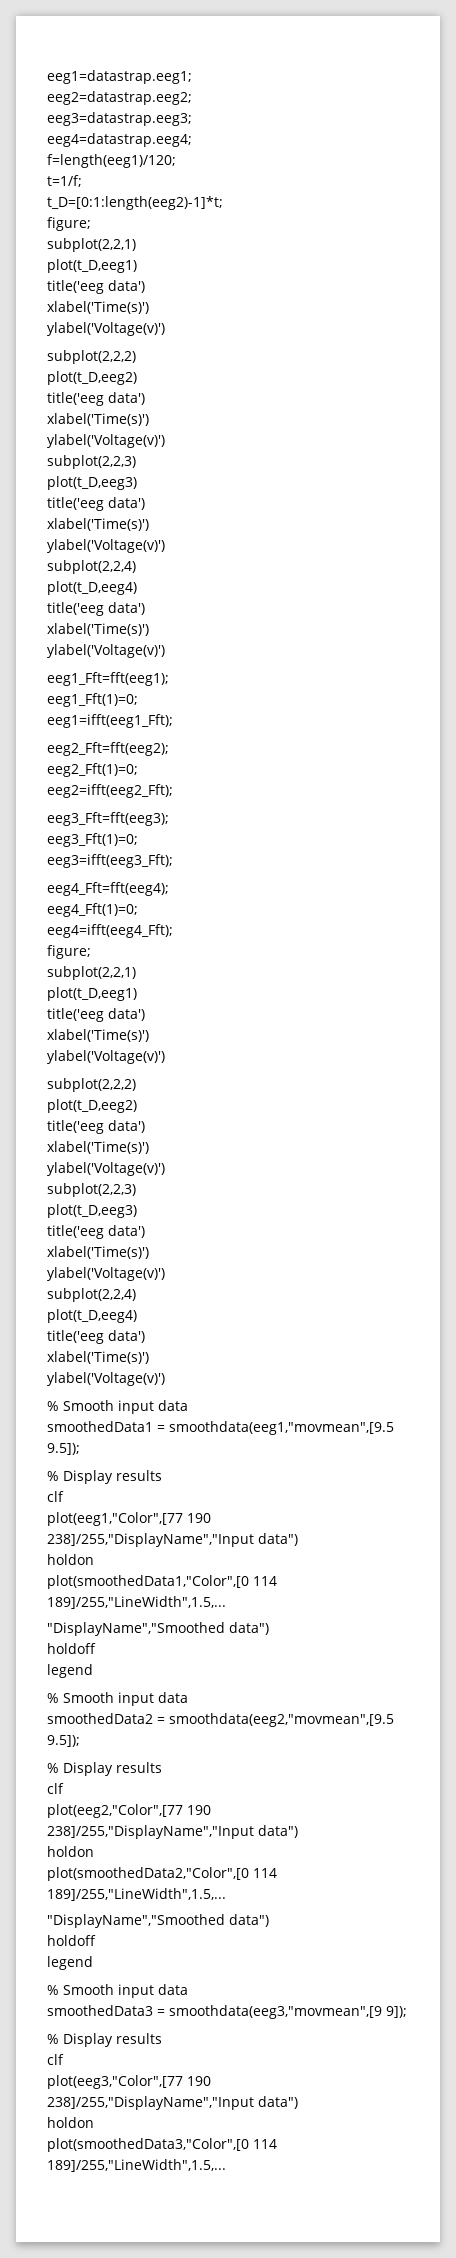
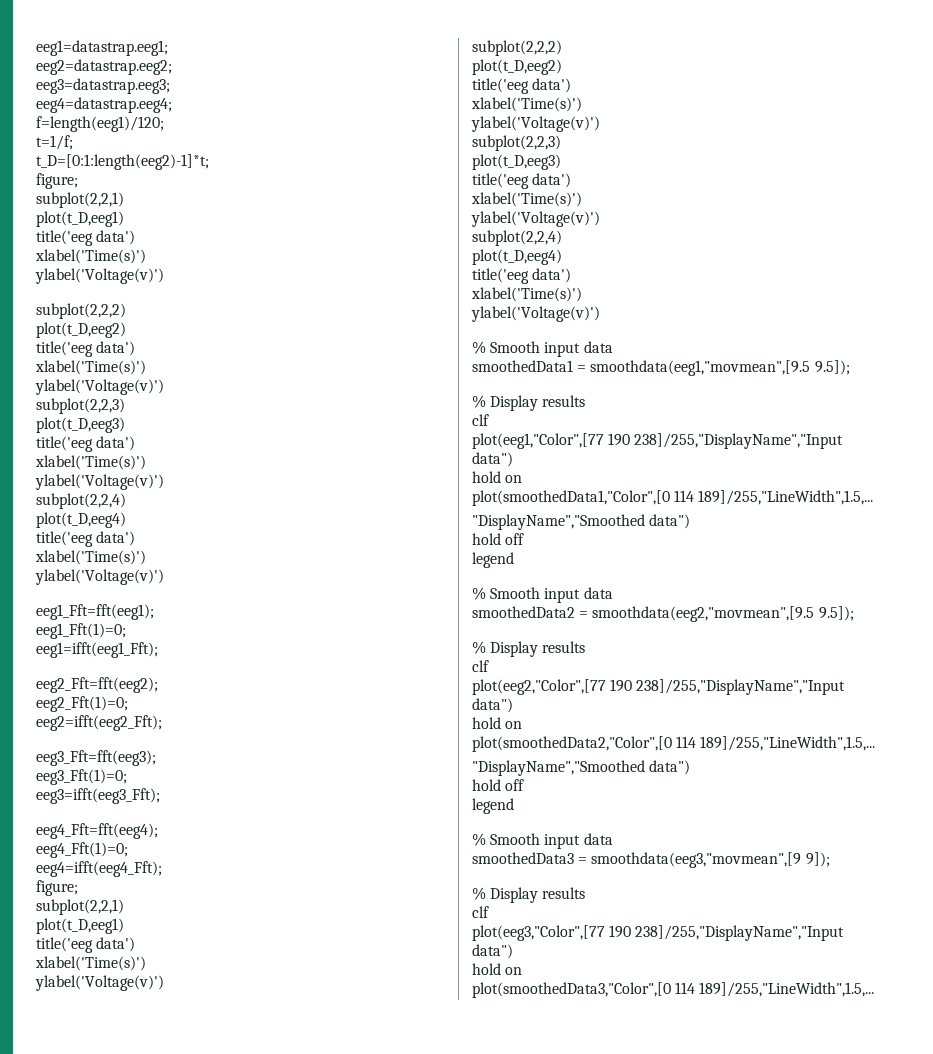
[47,1554,94,1565] holdon -> [472,471,523,483] hold on
[47,1643,96,1654] holdoff -> [472,533,525,545] hold off
[47,1846,94,1857] holdon -> [472,717,523,729] hold on
[47,1935,96,1946] holdoff -> [472,779,525,791] hold off
[47,2117,94,2128] holdon -> [472,963,523,975] hold on

